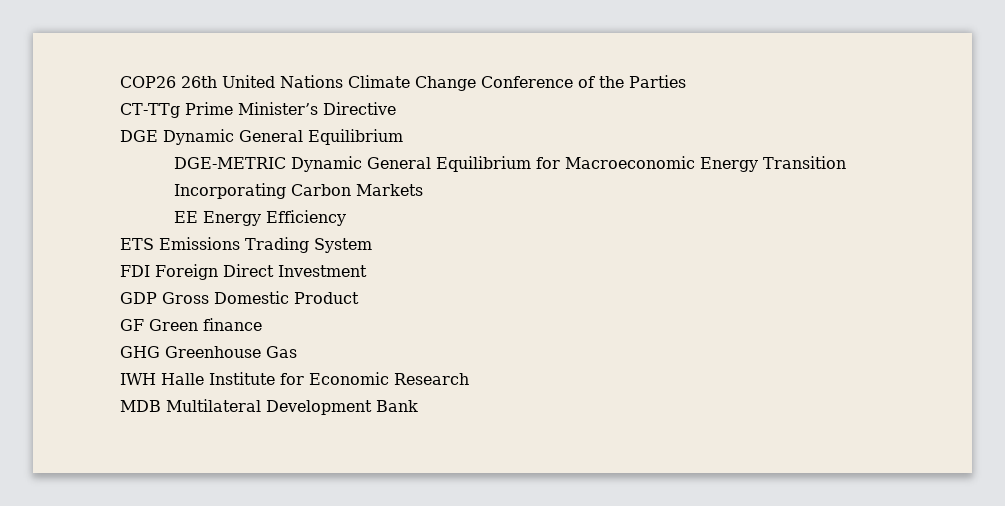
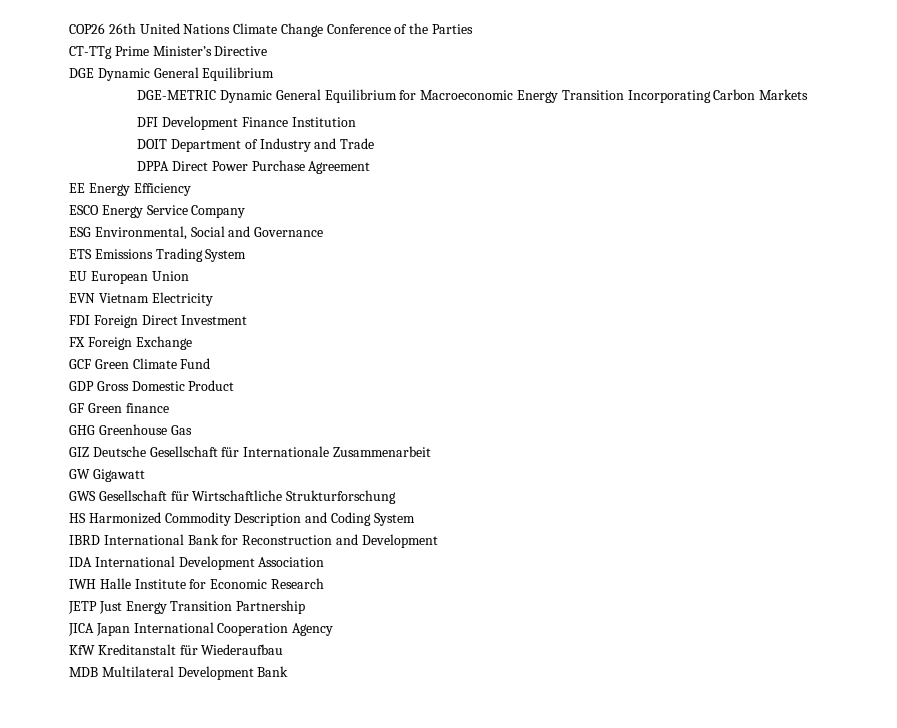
[173,210,346,226] [120,237,372,253] [120,264,367,280] EE Energy Efficiency // ETS Emissions Trading System // FDI Foreign Direct Investment -> [137,116,356,130] [137,138,375,152] [137,160,371,174] [69,183,191,196] [69,205,246,218] [69,226,324,240] [69,248,247,262] [69,271,189,284] [69,292,213,306] [69,315,248,328] [69,336,192,350] [69,358,211,369] DFI Development Finance Institution // DOIT Department of Industry and Trade // DPPA Direct Power Purchase Agreement // EE Energy Efficiency // ESCO Energy Service Company // ESG Environmental, Social and Governance // ETS Emissions Trading System // EU European Union // EVN Vietnam Electricity // FDI Foreign Direct Investment // FX Foreign Exchange // GCF Green Climate Fund
(297, 352) none -> [69,446,431,457] [69,469,145,482] [69,490,397,504] [69,512,415,526] [69,534,438,548] [69,556,325,570] // GIZ Deutsche Gesellschaft für Internationale Zusammenarbeit // GW Gigawatt // GWS Gesellschaft für Wirtschaftliche Strukturforschung // HS Harmonized Commodity Description and Coding System // IBRD International Bank for Reconstruction and Development // IDA International Development Association
(469, 379) none -> [68,600,306,614] [68,622,334,636] [69,644,284,655] // JETP Just Energy Transition Partnership // JICA Japan International Cooperation Agency // KfW Kreditanstalt für Wiederaufbau

